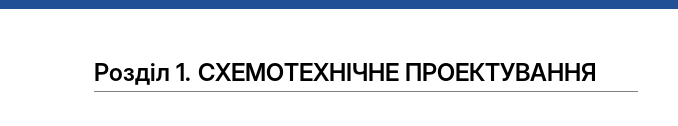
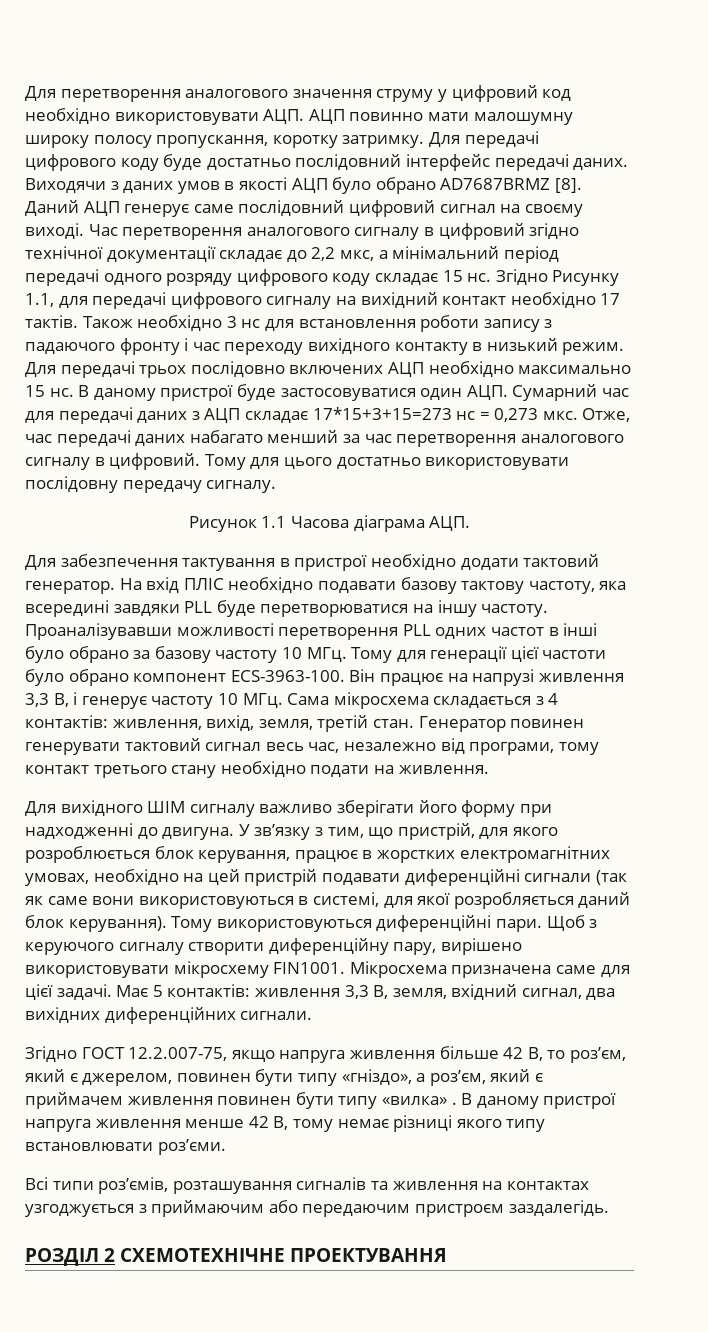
[94,63,192,85] Розділ 1. -> [25,85,572,102] [25,108,573,125] [25,131,539,148] [25,154,629,171] [25,177,582,194] [25,200,583,217] [25,223,580,240] [25,246,559,263] [25,269,620,286] [25,292,621,309] [25,315,553,332] [25,338,625,355] [25,361,632,378] [25,384,629,401] [25,407,631,424] [25,430,624,447] [25,453,570,470] [25,476,277,493] [188,515,471,532] [25,554,600,571] [25,577,627,594] [25,600,549,617] [25,623,598,640] [25,646,607,663] [25,669,624,686] [25,692,559,709] [25,715,585,732] [25,738,599,755] [25,761,489,778] [25,800,552,817] [25,823,558,840] [25,846,610,863] [25,869,627,886] [25,892,631,909] [25,915,598,932] [25,938,522,955] [25,961,630,978] [25,984,616,1000] [25,1007,313,1024] [25,1046,626,1063] [25,1069,543,1086] [25,1092,617,1109] [25,1115,546,1132] [25,1139,226,1155] [25,1177,589,1194] [25,1200,609,1217] [25,1248,115,1266] Для перетворення аналогового значення струму у цифровий код необхідно використовувати АЦП. АЦП повинно мати малошумну широку полосу пропускання, коротку затримку. Для передачі цифрового коду буде достатньо послідовний інтерфейс передачі даних. Виходячи з даних умов в якості АЦП було обрано AD7687BRMZ [8]. Даний АЦП генерує саме послідовний цифровий сигнал на своєму виході. Час перетворення аналогового сигналу в цифровий згідно технічної документації складає до 2,2 мкс, а мінімальний період передачі одного розряду цифрового коду складає 15 нс. Згідно Рисунку 1.1, для передачі цифрового сигналу на вихідний контакт необхідно 17 тактів. Також необхідно 3 нс для встановлення роботи запису з падаючого фронту і час переходу вихідного контакту в низький режим. Для передачі трьох послідовно включених АЦП необхідно максимально 15 нс. В даному пристрої буде застосовуватися один АЦП. Сумарний час для передачі даних з АЦП складає 17*15+3+15=273 нс = 0,273 мкс. Отже, час передачі даних набагато менший за час перетворення аналогового сигналу в цифровий. Тому для цього достатньо використовувати послідовну передачу сигналу. // Рисунок 1.1 Часова діаграма АЦП. // Для забезпечення тактування в пристрої необхідно додати тактовий генератор. На вхід ПЛІС необхідно подавати базову тактову частоту, яка всередині завдяки PLL буде перетворюватися на іншу частоту. Проаналізувавши можливості перетворення PLL одних частот в інші було обрано за базову частоту 10 МГц. Тому для генерації цієї частоти було обрано компонент ECS-3963-100. Він працює на напрузі живлення 3,3 В, і генерує частоту 10 МГц. Сама мікросхема складається з 4 контактів: живлення, вихід, земля, третій стан. Генератор повинен генерувати тактовий сигнал весь час, незалежно від програми, тому контакт третього стану необхідно подати на живлення. // Для вихідного ШІМ сигналу важливо зберігати його форму при надходженні до двигуна. У зв’язку з тим, що пристрій, для якого розроблюється блок керування, працює в жорстких електромагнітних умовах, необхідно на цей пристрій подавати диференційні сигнали (так як саме вони використовуються в системі, для якої розробляється даний блок керування). Тому використовуються диференційні пари. Щоб з керуючого сигналу створити диференційну пару, вирішено використовувати мікросхему FIN1001. Мікросхема призначена саме для цієї задачі. Має 5 контактів: живлення 3,3 В, земля, вхідний сигнал, два вихідних диференційних сигнали. // Згідно ГОСТ 12.2.007-75, якщо напруга живлення більше 42 В, то роз’єм, який є джерелом, повинен бути типу «гніздо», а роз’єм, який є приймачем живлення повинен бути типу «вилка» . В даному пристрої напруга живлення менше 42 В, тому немає різниці якого типу встановлювати роз’єми. // Всі типи роз’ємів, розташування сигналів та живлення на контактах узгоджується з приймаючим або передаючим пристроєм заздалегідь. // РОЗДІЛ 2

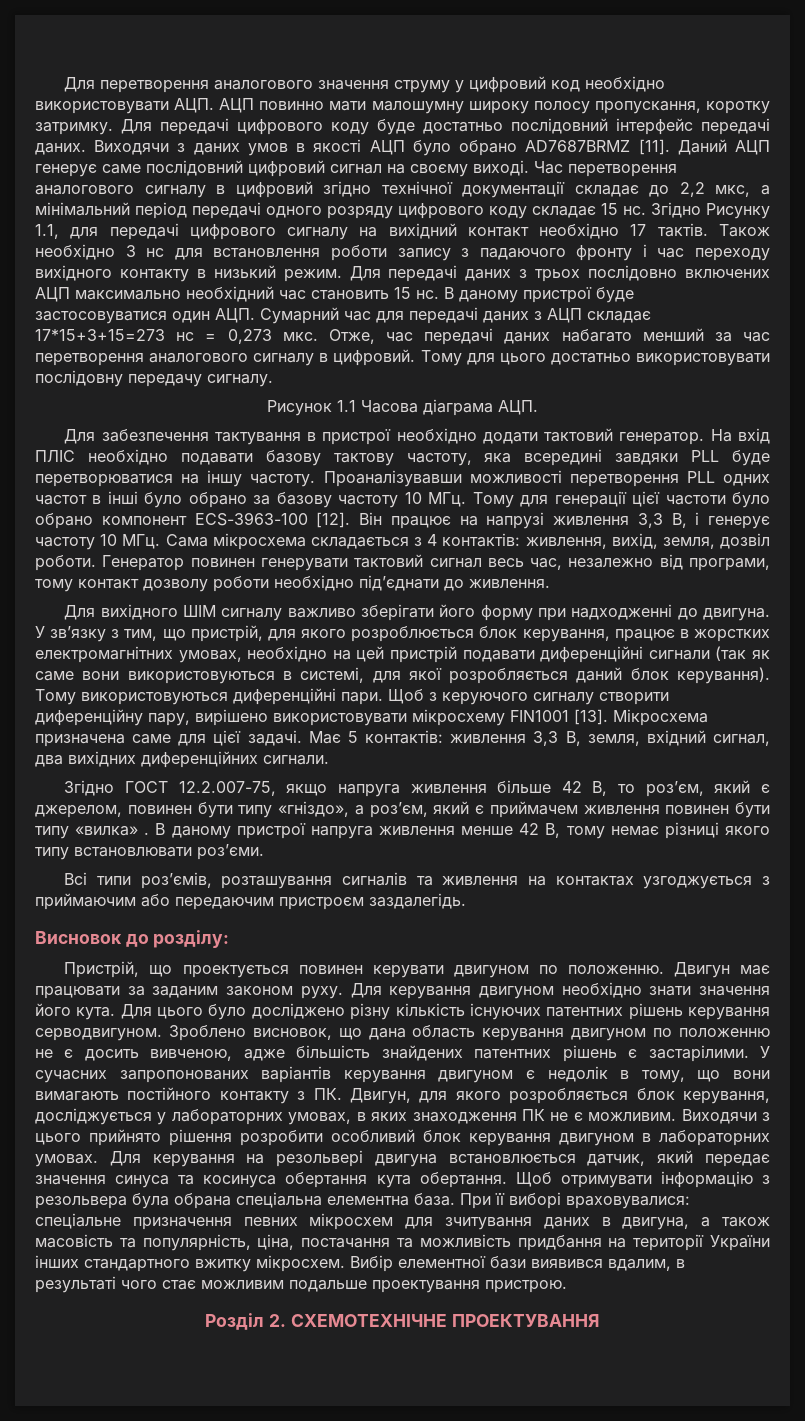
[554,178,582,193] [8]. -> [638,139,670,155] [11].
(135, 369) none -> [465,269,528,281] даних з
[428,361,632,377] необхідно максимально -> [75,286,389,302] максимально необхідний час становить
[230,670,345,682] ECS-3963-100. -> [194,512,351,528] ECS-3963-100 [12].
[317,715,414,732] третій стан. -> [719,533,770,549] [35,555,96,571] дозвіл роботи.
[93,761,394,778] третього стану необхідно подати на -> [143,575,464,592] дозволу роботи необхідно під’єднати до
[273,962,346,974] FIN1001. -> [510,709,608,725] FIN1001 [13].
[25,1248,115,1266] РОЗДІЛ 2 -> [35,930,230,948] [64,961,771,978] [35,982,771,999] [35,1003,770,1020] [35,1025,771,1041] [35,1045,771,1062] [35,1066,771,1083] [35,1087,770,1104] [35,1108,770,1125] [35,1129,770,1146] [35,1150,771,1167] [35,1171,771,1188] [35,1192,690,1209] [35,1213,770,1230] [35,1234,770,1251] [35,1255,685,1272] [35,1276,567,1293] [205,1313,287,1330] Висновок до розділу: // Пристрій, що проектується повинен керувати двигуном по положенню. Двигун має працювати за заданим законом руху. Для керування двигуном необхідно знати значення його кута. Для цього було досліджено різну кількість існуючих патентних рішень керування серводвигуном. Зроблено висновок, що дана область керування двигуном по положенню не є досить вивченою, адже більшість знайдених патентних рішень є застарілими. У сучасних запропонованих варіантів керування двигуном є недолік в тому, що вони вимагають постійного контакту з ПК. Двигун, для якого розробляється блок керування, досліджується у лабораторних умовах, в яких знаходження ПК не є можливим. Виходячи з цього прийнято рішення розробити особливий блок керування двигуном в лабораторних умовах. Для керування на резольвері двигуна встановлюється датчик, який передає значення синуса та косинуса обертання кута обертання. Щоб отримувати інформацію з резольвера була обрана спеціальна елементна база. При її виборі враховувалися: спеціальне призначення певних мікросхем для зчитування даних в двигуна, а також масовість та популярність, ціна, постачання та можливість придбання на території України інших стандартного вжитку мікросхем. Вибір елементної бази виявився вдалим, в результаті чого стає можливим подальше проектування пристрою. // Розділ 2.

